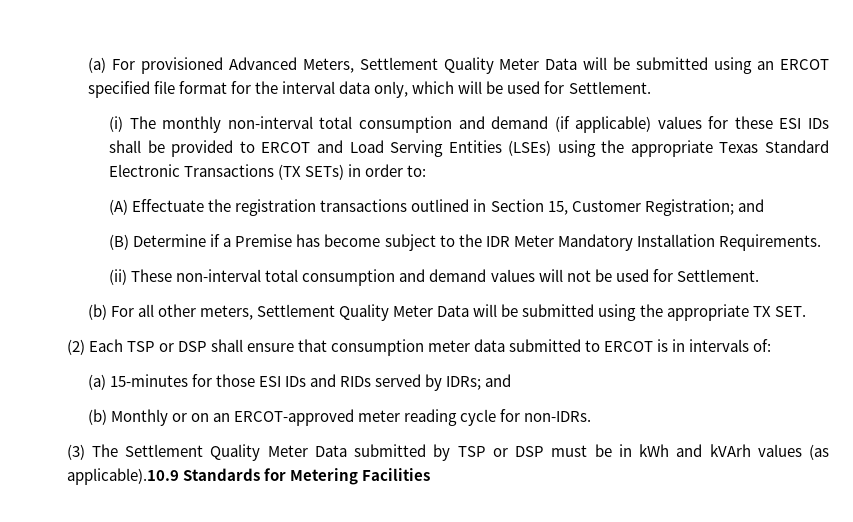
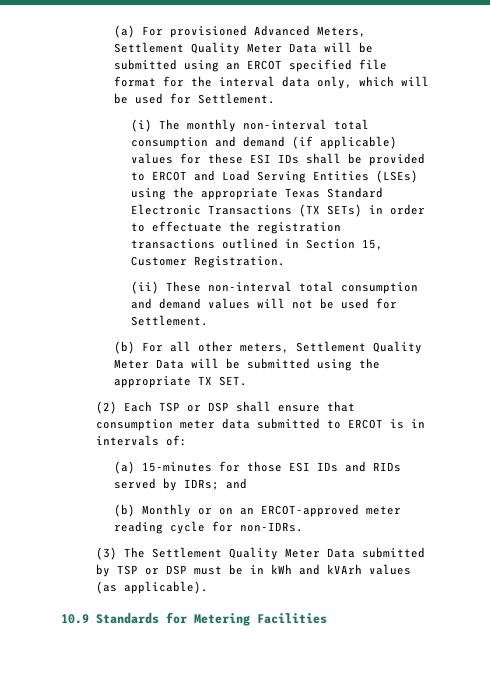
[407,165,427,177] [109,199,205,215] to: // (A) Effectuate -> [131,221,223,232] to effectuate
[644,199,764,216] [109,234,821,251] Registration; and // (B) Determine if a Premise has become subject to the IDR Meter Mandatory Installation Requirements. -> [194,256,286,268] Registration.
[66,468,179,485] applicable).10.9 -> [124,581,209,594] [61,614,89,624] applicable). // 10.9

